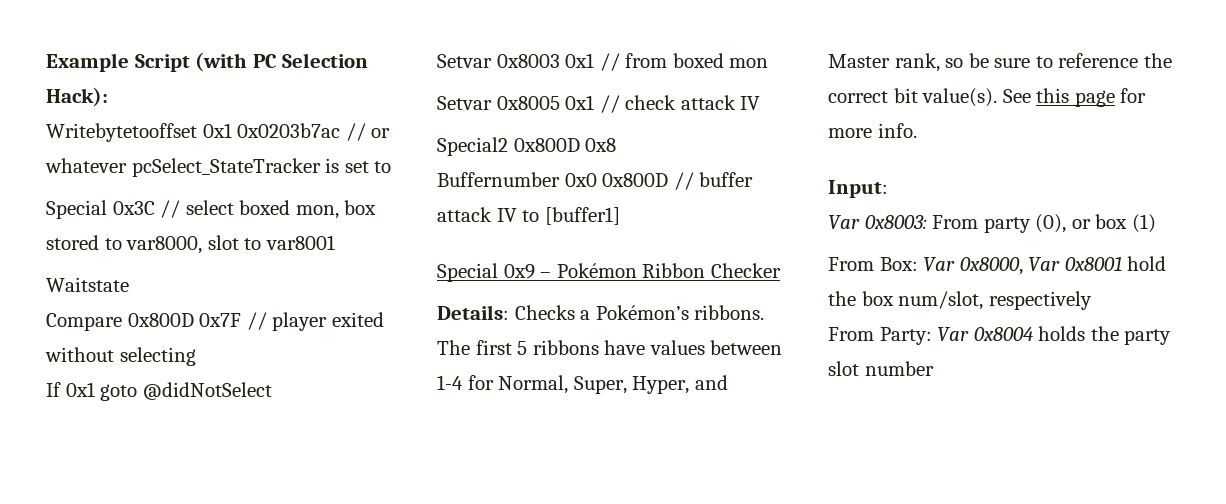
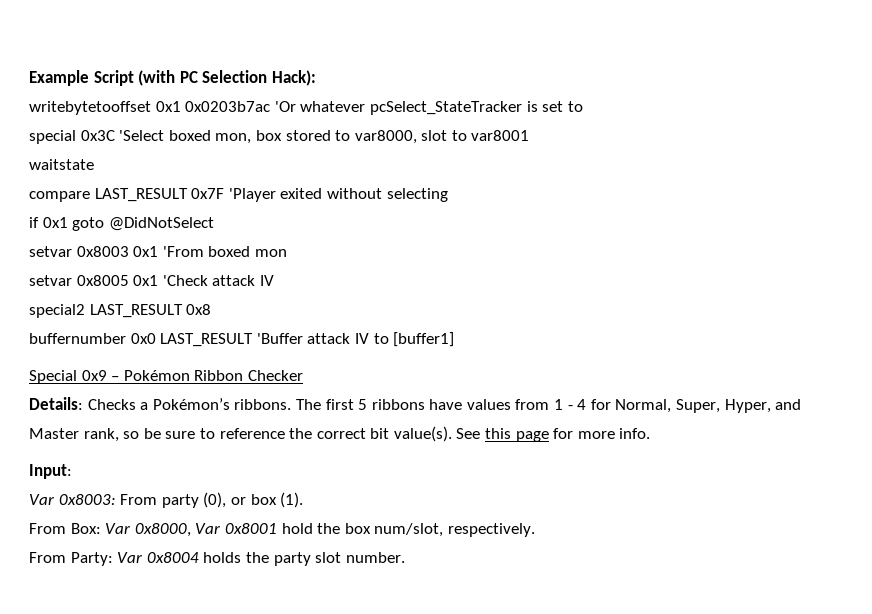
[46,123,197,142] Writebytetooffset -> [29,101,151,115] writebytetooffset
[345,123,391,141] // or -> [274,101,296,112] 'Or
[46,200,234,219] Special 0x3C // select -> [29,130,165,144] special 0x3C 'Select
[46,277,129,292] [46,312,328,331] Waitstate // Compare 0x800D 0x7F // player -> [29,159,94,170] [29,188,276,202] waitstate // compare LAST_RESULT 0x7F 'Player
[46,382,61,397] If -> [29,217,39,228] if
[142,382,272,400] [437,53,668,71] @didNotSelect // Setvar 0x8003 0x1 // from -> [108,217,214,231] [29,246,204,257] @DidNotSelect // setvar 0x8003 0x1 'From
[437,96,492,110] Setvar -> [29,275,72,286] setvar
[599,95,677,113] // check -> [162,275,208,286] 'Check
[437,137,580,156] Special2 0x800D -> [29,304,183,318] special2 LAST_RESULT
[437,172,754,190] Buffernumber 0x0 0x800D // buffer -> [29,333,303,347] buffernumber 0x0 LAST_RESULT 'Buffer
[710,340,783,355] [437,375,463,390] between 1-4 -> [515,399,587,410] from 1 - 4
[1131,214,1156,233] (1) -> [280,492,304,508] (1).
[988,291,1092,310] respectively -> [447,523,535,537] respectively.
[864,361,934,376] number -> [345,552,405,563] number.

